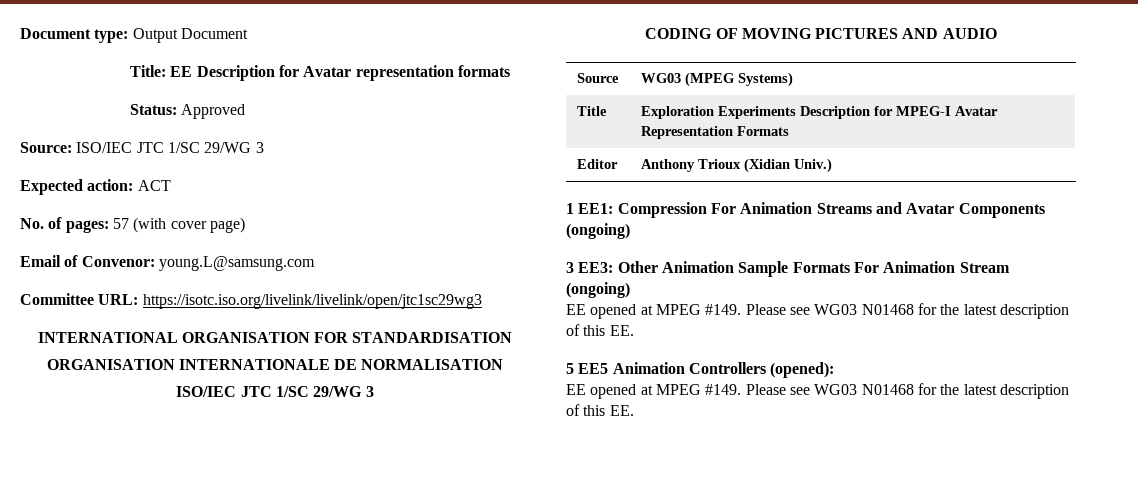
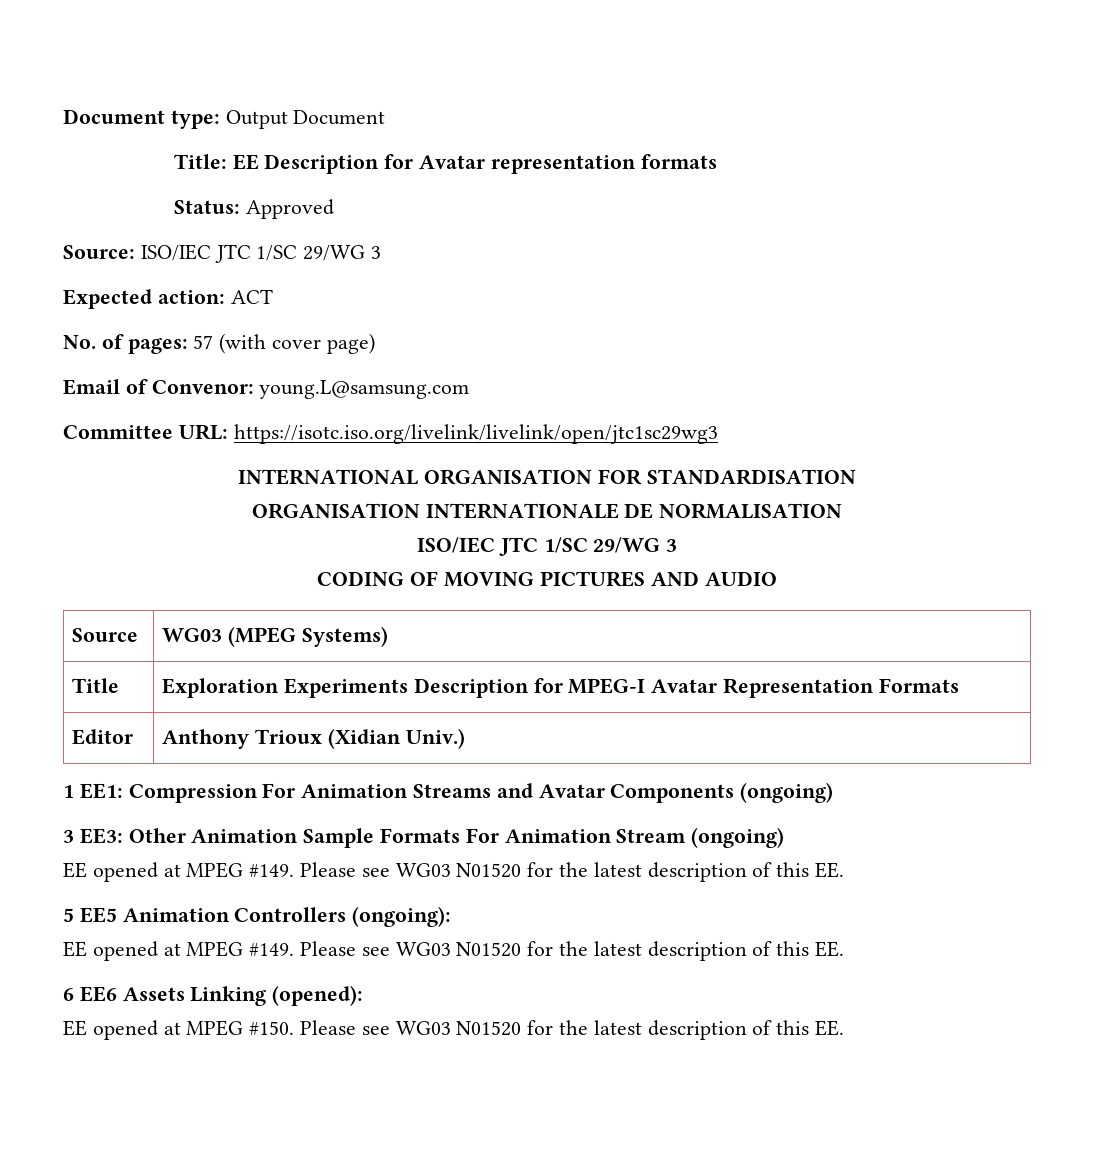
[861,304,914,315] N01468 -> [456,863,522,878] N01520
[770,362,835,378] [566,383,1069,399] [566,404,634,416] (opened): // EE opened at MPEG #149. Please see WG03 N01468 for the latest description of this EE. -> [352,906,452,927] [63,941,845,961] [63,985,364,1006] [63,1020,845,1040] (ongoing): // EE opened at MPEG #149. Please see WG03 N01520 for the latest description of this EE. // 6 EE6 Assets Linking (opened): // EE opened at MPEG #150. Please see WG03 N01520 for the latest description of this EE.

